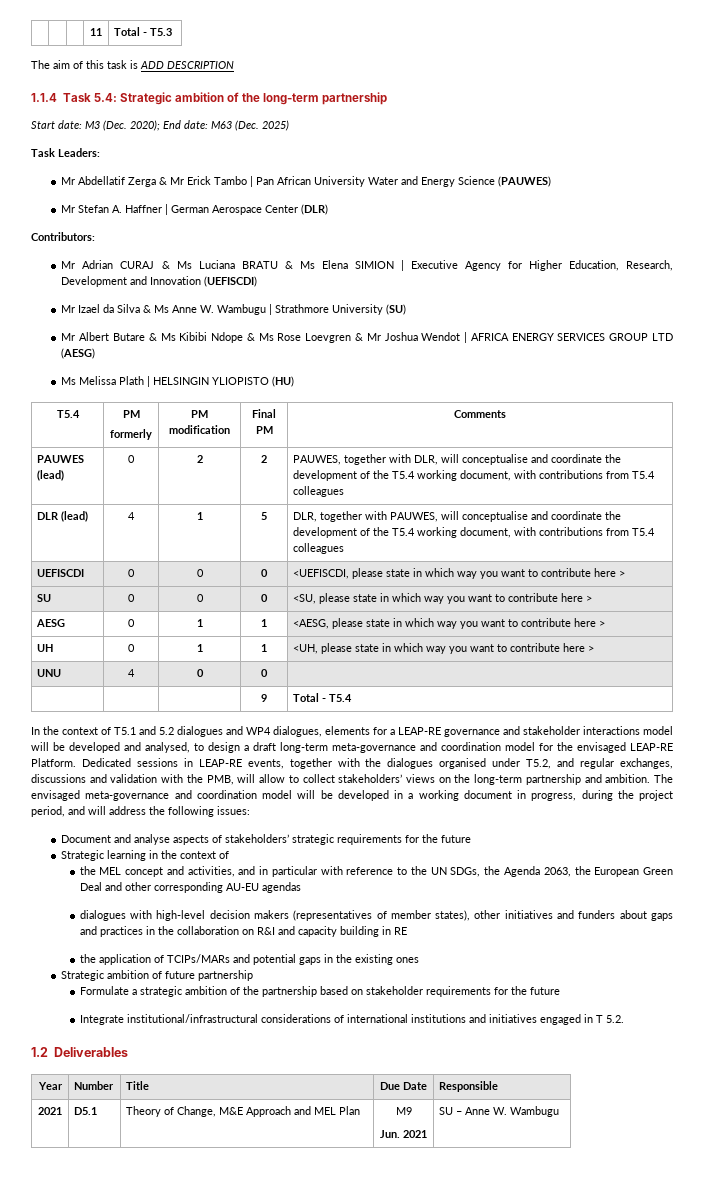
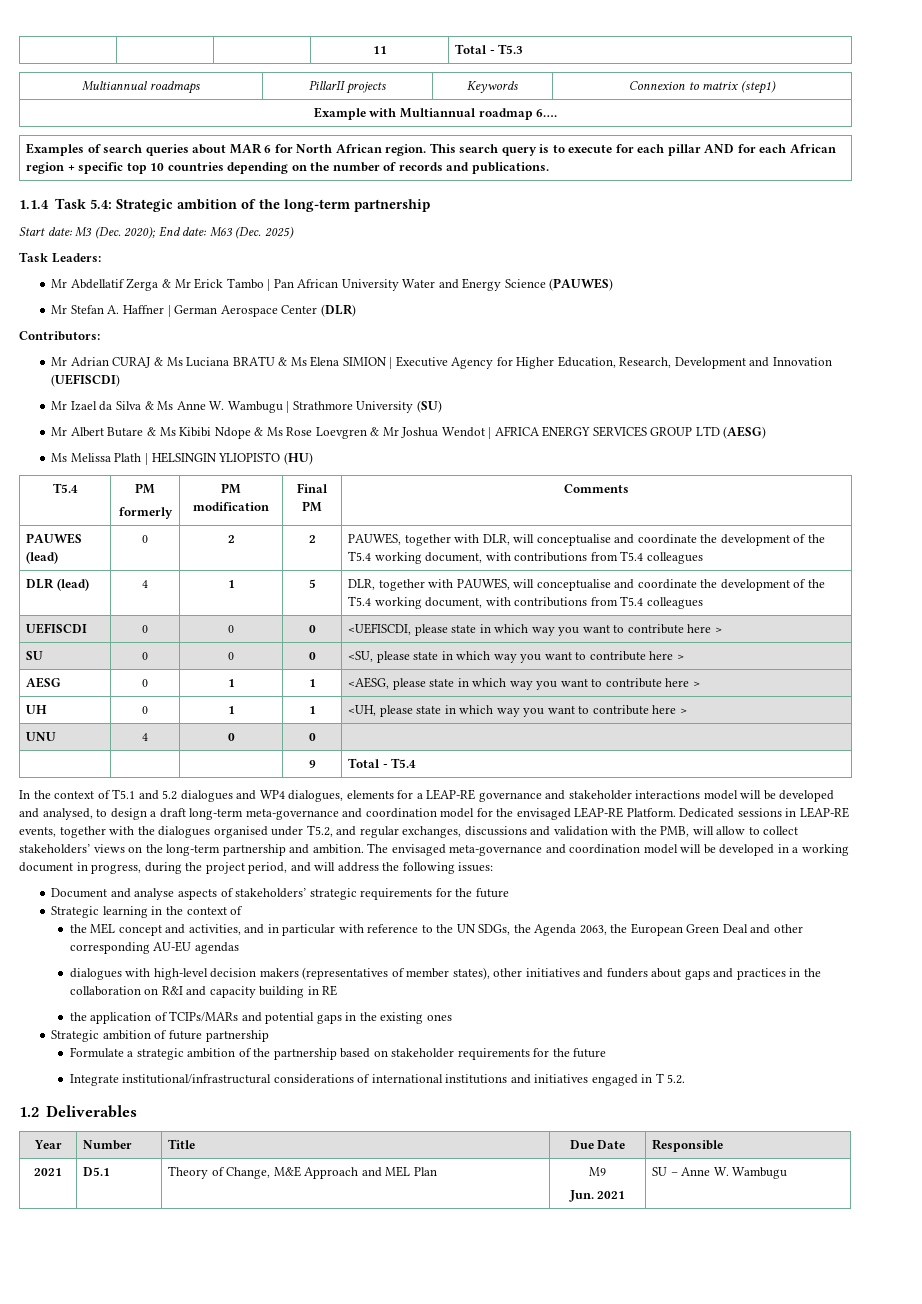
[31,60,234,69] // The aim of this task is ADD DESCRIPTION -> [82,81,200,94] [308,80,387,94] [467,81,518,93] [629,80,776,94] [313,107,558,120] [26,143,836,156] [26,162,549,174] // Multiannual roadmaps | PillarII projects | Keywords | Connexion to matrix (step1) // Example with Multiannual roadmap 6…. // Examples of search queries about MAR 6 for North African region. This search query is to execute for each pillar AND for each African region + specific top 10 countries depending on the number of records and publications.

